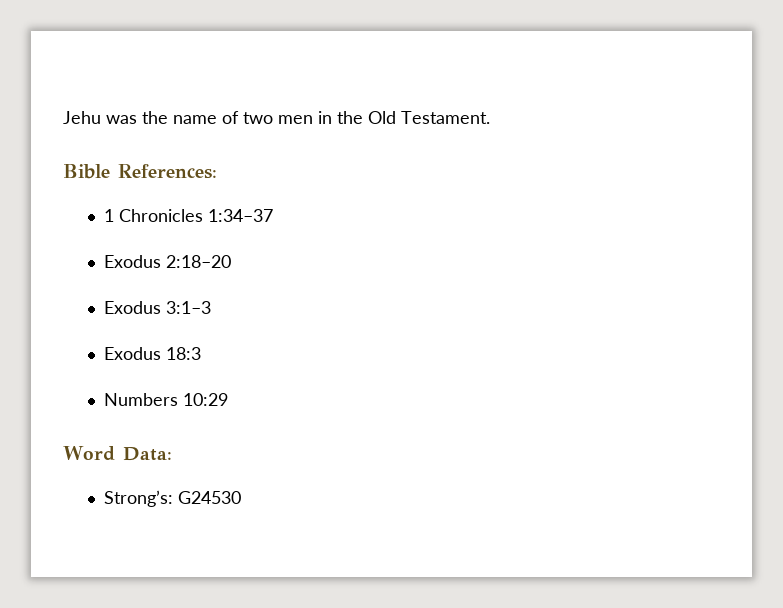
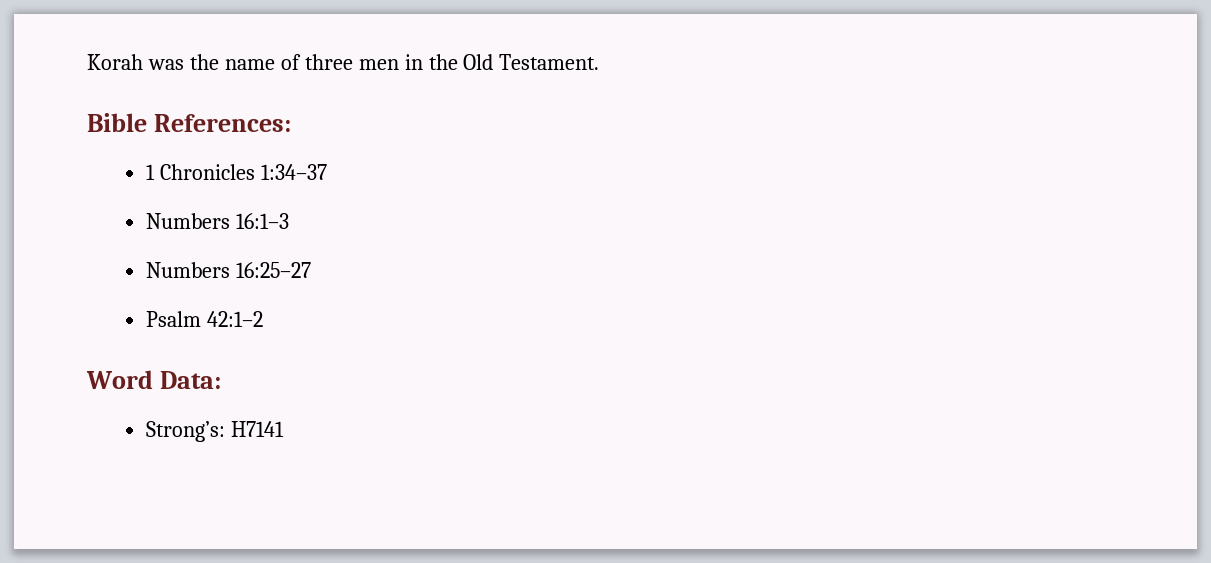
[63,111,101,124] Jehu -> [87,54,143,70] Korah
[243,112,273,124] two -> [304,54,353,70] three
[103,255,231,268] [103,301,211,314] [103,347,201,360] [103,393,228,406] Exodus 2:18–20 // Exodus 3:1–3 // Exodus 18:3 // Numbers 10:29 -> [145,213,289,229] [145,262,311,278] [145,311,263,327] Numbers 16:1–3 // Numbers 16:25–27 // Psalm 42:1–2
[177,491,241,504] G24530 -> [230,421,284,437] H7141

